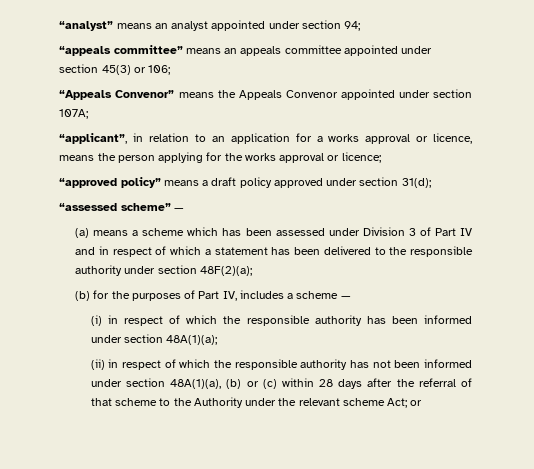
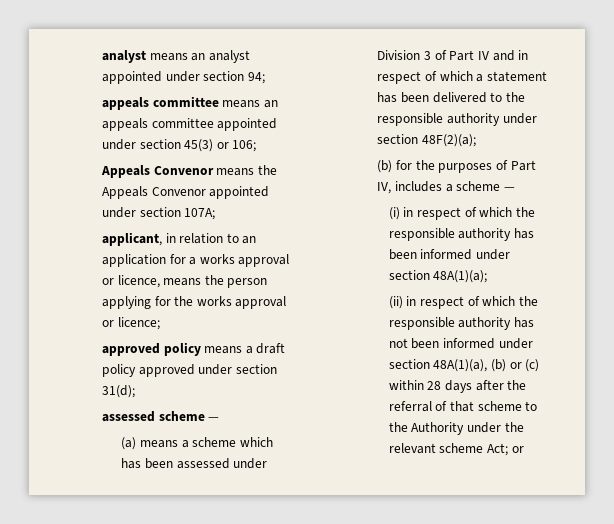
[59,21,114,31] “analyst” -> [101,50,146,63] analyst
[59,45,183,56] “appeals committee” -> [101,96,219,110] appeals committee
[59,90,175,100] “Appeals Convenor” -> [100,165,214,178] Appeals Convenor
[59,133,128,144] “applicant”, -> [101,232,162,246] applicant,
[59,177,161,188] “approved policy” -> [101,342,201,356] approved policy
[59,203,171,211] “assessed scheme” -> [101,411,205,422] assessed scheme

